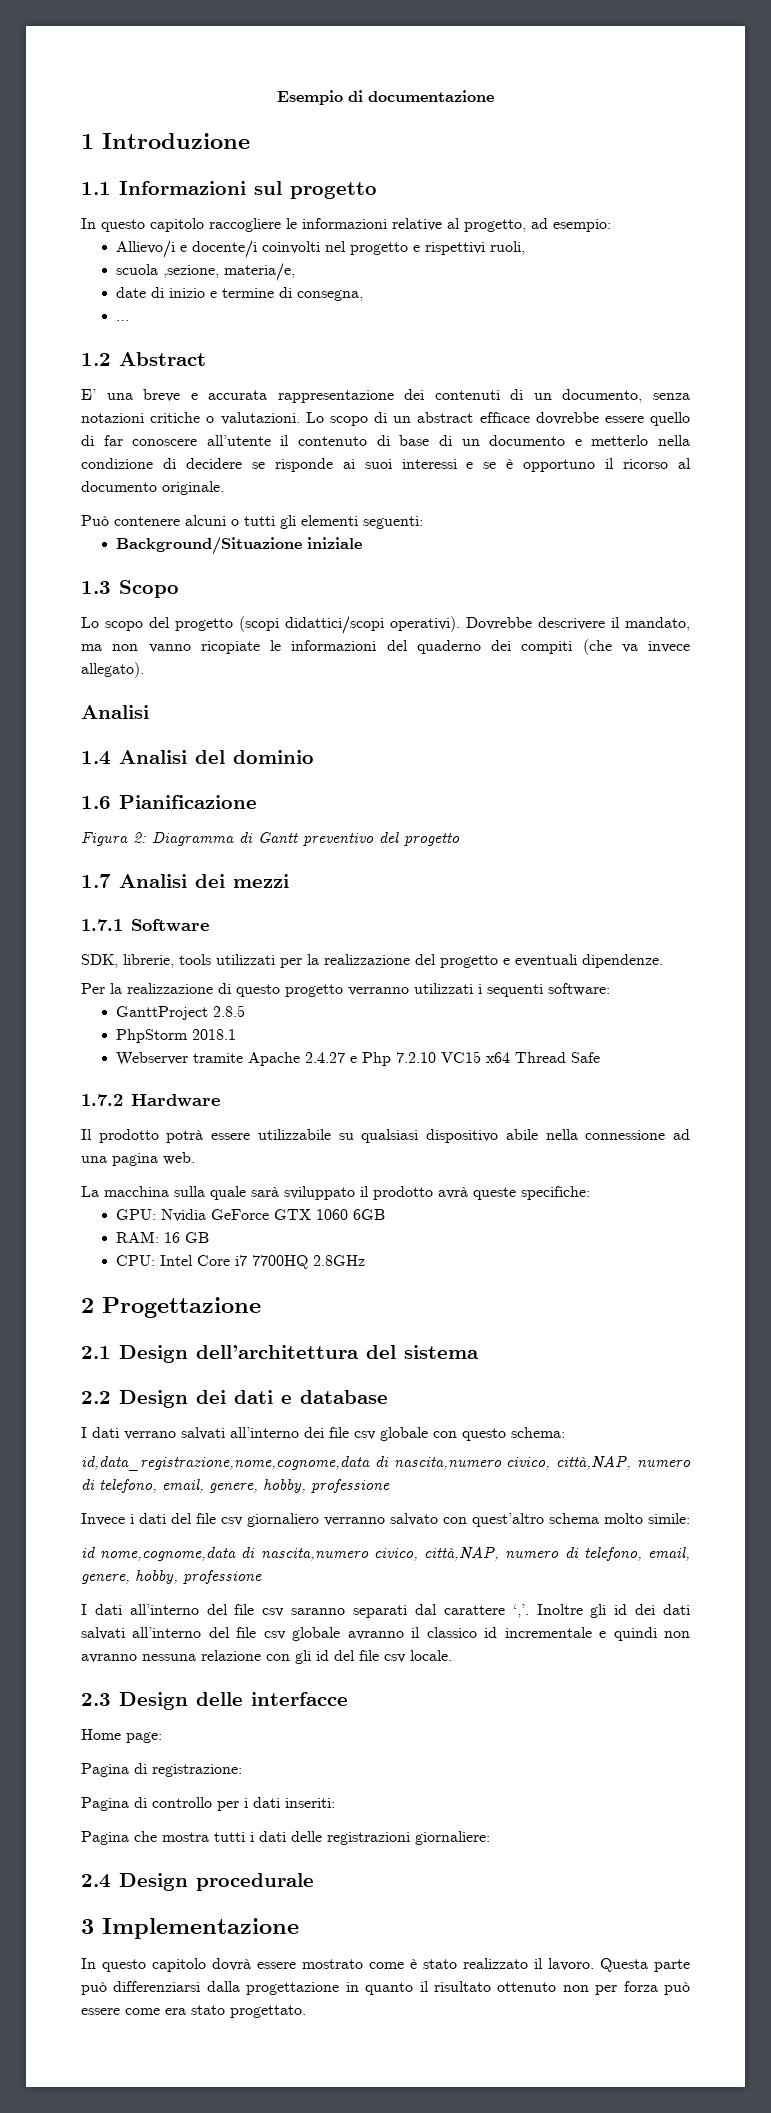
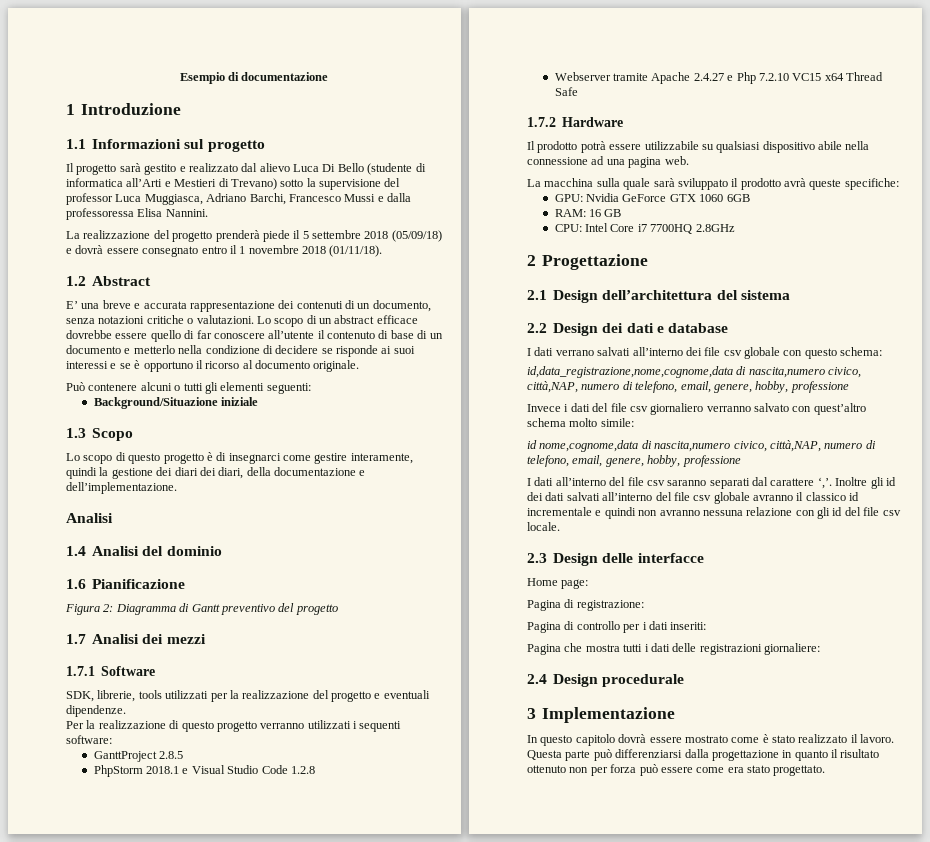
[81,218,611,232] [116,240,526,258] [116,263,296,281] [116,287,364,301] [116,320,130,321] In questo capitolo raccogliere le informazioni relative al progetto, ad esempio: // Allievo/i e docente/i coinvolti nel progetto e rispettivi ruoli, // scuola ,sezione, materia/e, // date di inizio e termine di consegna, // … -> [66,163,426,175] [66,178,401,190] [66,193,411,205] [66,208,208,220] [66,230,442,242] [66,245,383,257] Il progetto sarà gestito e realizzato dal alievo Luca Di Bello (studente di informatica all’Arti e Mestieri di Trevano) sotto la supervisione del professor Luca Muggiasca, Adriano Barchi, Francesco Mussi e dalla professoressa Elisa Nannini. // La realizzazione del progetto prenderà piede il 5 settembre 2018 (05/09/18) e dovrà essere consegnato entro il 1 novembre 2018 (01/11/18).
[149,616,690,634] [81,639,690,655] [81,662,144,678] del progetto (scopi didattici/scopi operativi). Dovrebbe descrivere il mandato, ma non vanno ricopiate le informazioni del quaderno dei compiti (che va invece allegato). -> [115,452,413,464] [66,467,366,479] [66,482,177,494] di questo progetto è di insegnarci come gestire interamente, quindi la gestione dei diari dei diari, della documentazione e dell’implementazione.
(237, 1034) none -> [182,765,315,774] e Visual Studio Code 1.2.8

